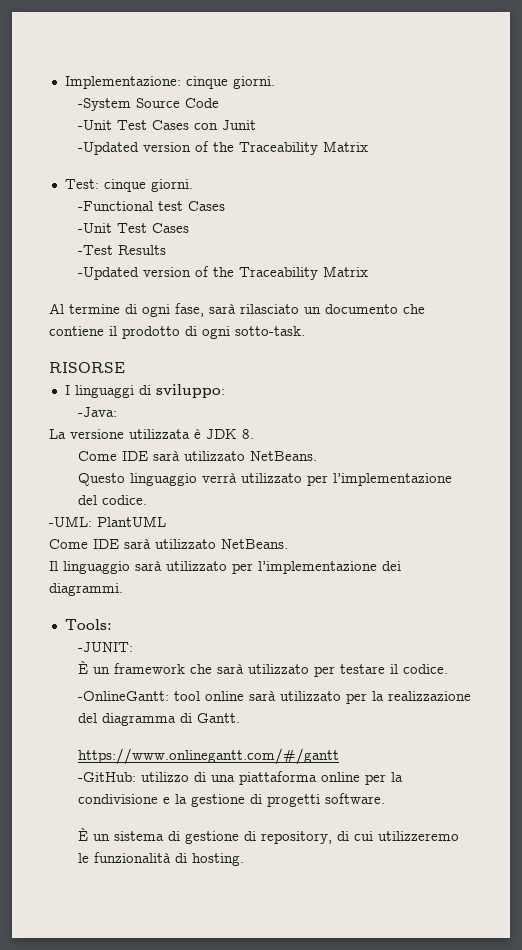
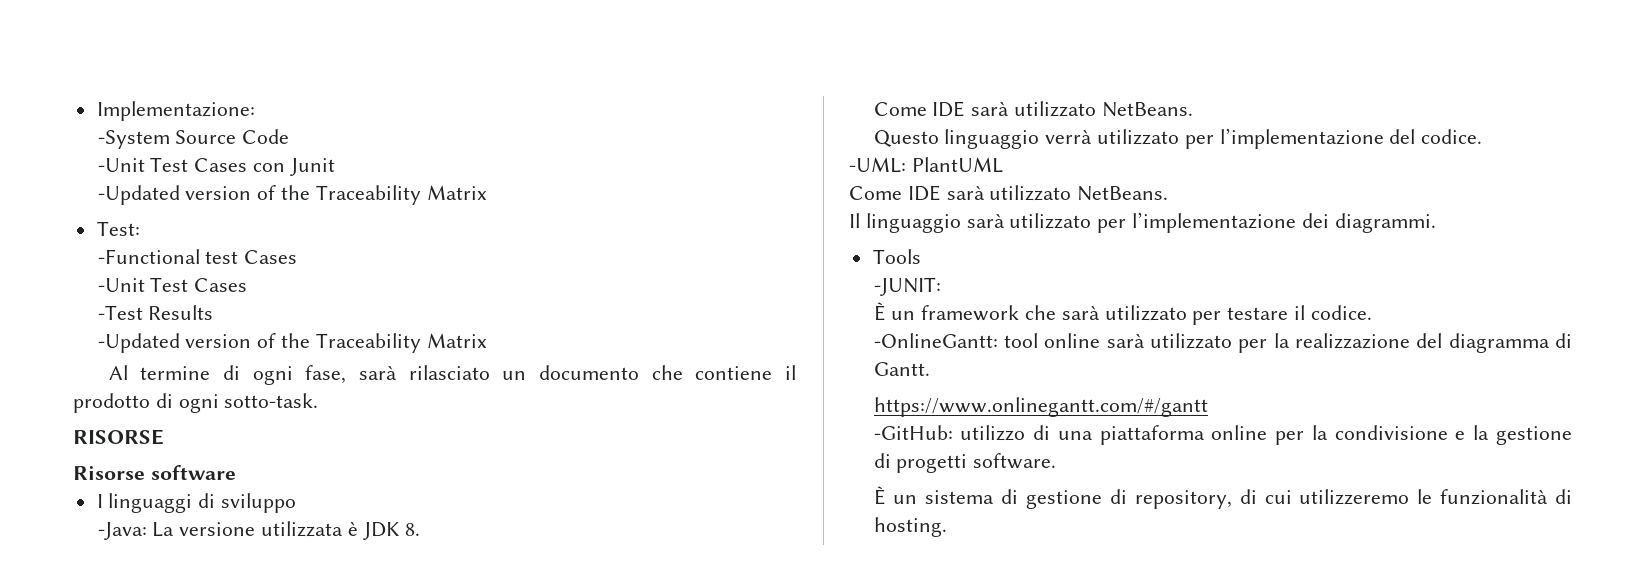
[185,76,275,89] cinque giorni. -> (255, 111) none
[103,179,193,192] cinque giorni. -> (140, 228) none
(125, 367) none -> [73,465,236,480] // Risorse software
[155,384,225,398] sviluppo: -> [221,493,297,513] sviluppo
(117, 412) // -> (147, 531) none
[64,619,112,630] Tools: -> [872,249,921,264] Tools

